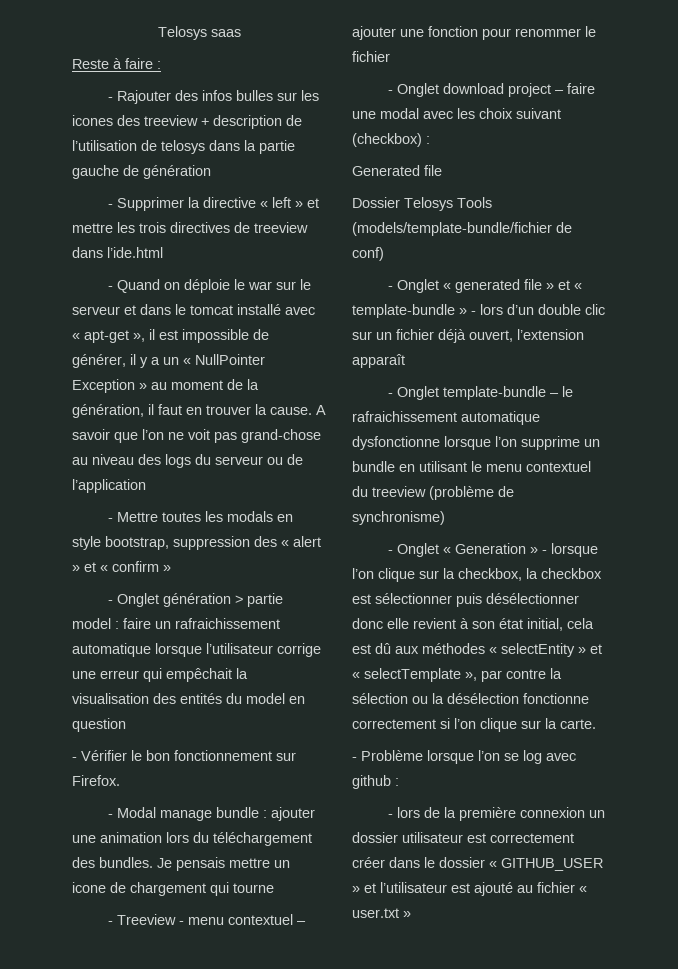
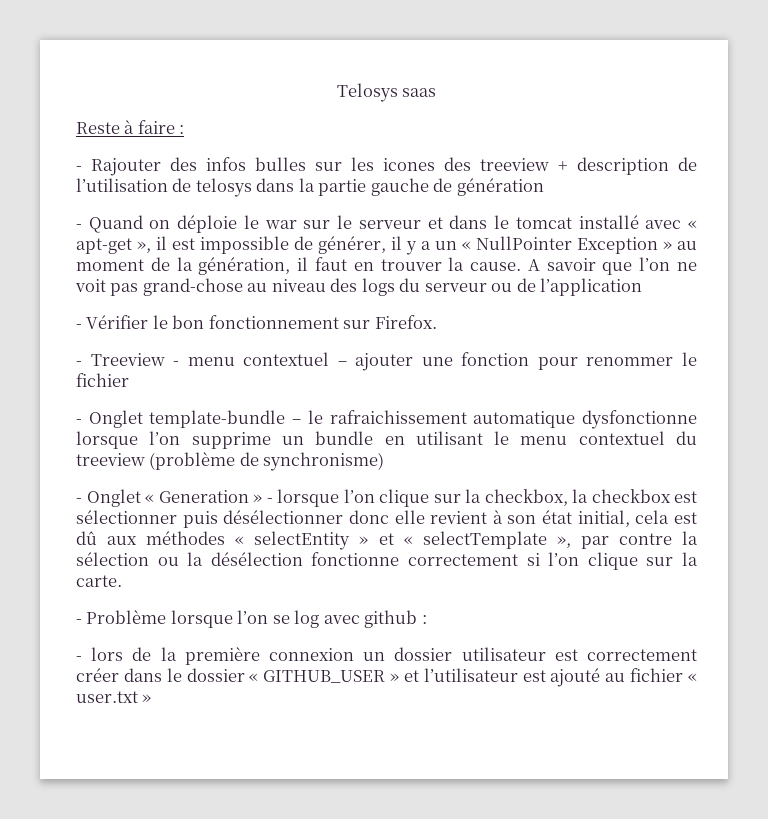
[108,197,320,211] [72,222,308,233] [72,247,163,258] // - Supprimer la directive « left » et mettre les trois directives de treeview dans l’ide.html -> (544, 187) none
[108,511,294,522] [72,536,321,550] [72,561,171,572] [108,593,284,607] [72,618,280,629] [72,643,321,657] [72,668,248,682] [72,693,305,704] [72,718,126,732] // - Mettre toutes les modals en style bootstrap, suppression des « alert » et « confirm » // - Onglet génération > partie model : faire un rafraichissement automatique lorsque l’utilisateur corrige une erreur qui empêchait la visualisation des entités du model en question -> (643, 287) none
[108,807,316,821] [72,832,312,846] [72,857,290,871] [72,882,274,896] // - Modal manage bundle : ajouter une animation lors du téléchargement des bundles. Je pensais mettre un icone de chargement qui tourne -> (437, 322) none
[388,83,596,97] [352,108,561,119] [352,133,430,147] [352,165,442,176] [352,197,492,211] [352,222,572,236] [352,247,384,261] [388,279,583,293] [352,304,605,318] [352,329,584,343] [352,354,405,368] // - Onglet download project – faire une modal avec les choix suivant (checkbox) : // Generated file // Dossier Telosys Tools (models/template-bundle/fichier de conf) // - Onglet « generated file » et « template-bundle » - lors d’un double clic sur un fichier déjà ouvert, l’extension apparaît -> (129, 380) none

